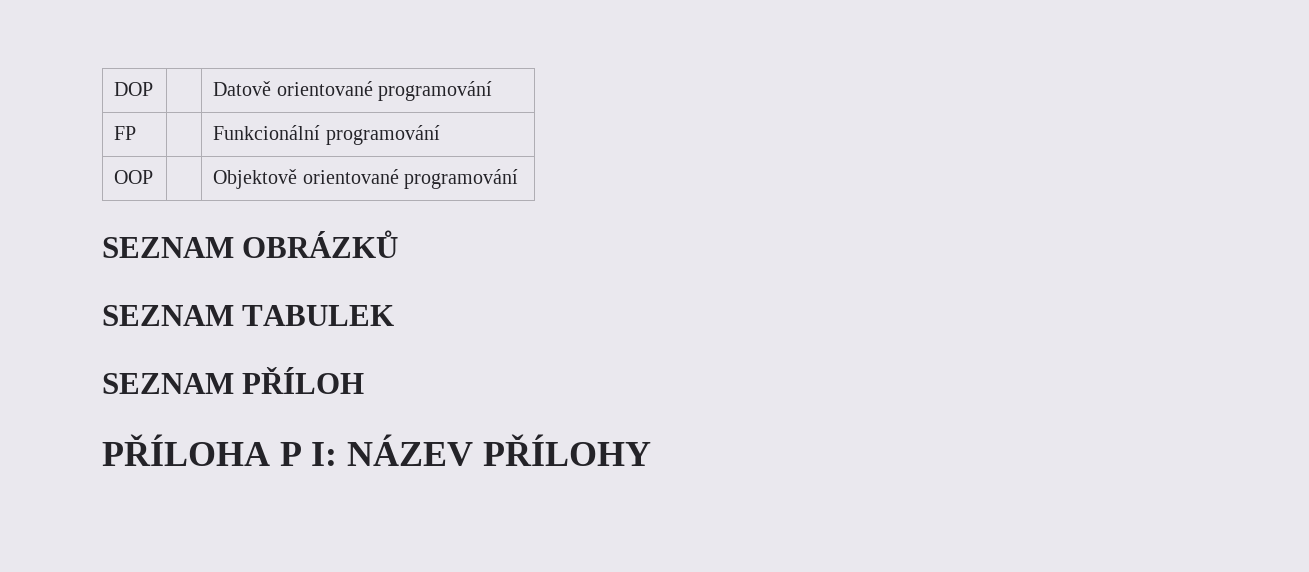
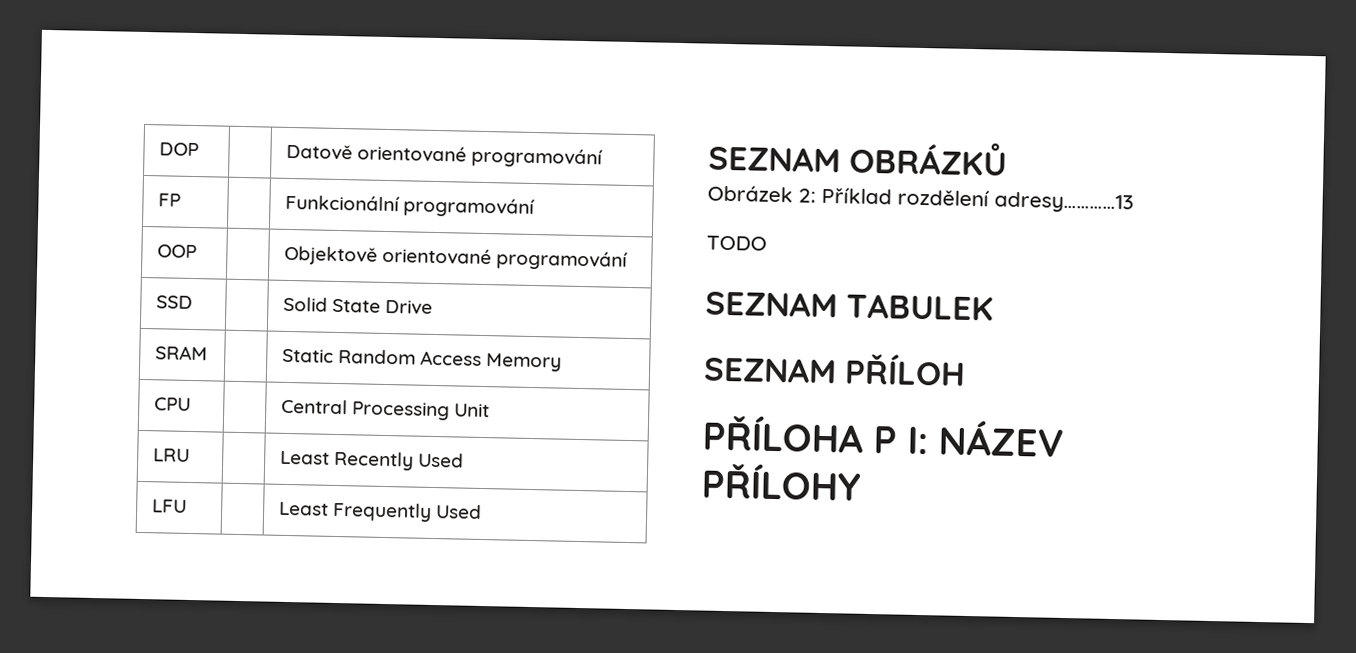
[102,230,399,258] // SEZNAM OBRÁZKŮ -> [155,295,193,309] [282,296,434,315] [154,345,208,361] [281,348,563,372] [153,397,191,411] [280,398,491,421] [152,448,190,462] [279,450,465,471] [151,499,187,513] [278,501,483,522] [708,139,1007,176] [707,184,1134,214] [706,235,767,251] // SSD | | Solid State Drive // SRAM | | Static Random Access Memory // CPU | | Central Processing Unit // LRU | | Least Recently Used // LFU | | Least Frequently Used // SEZNAM OBRÁZKŮ // Obrázek 2: Příklad rozdělení adresy…………13 // TODO

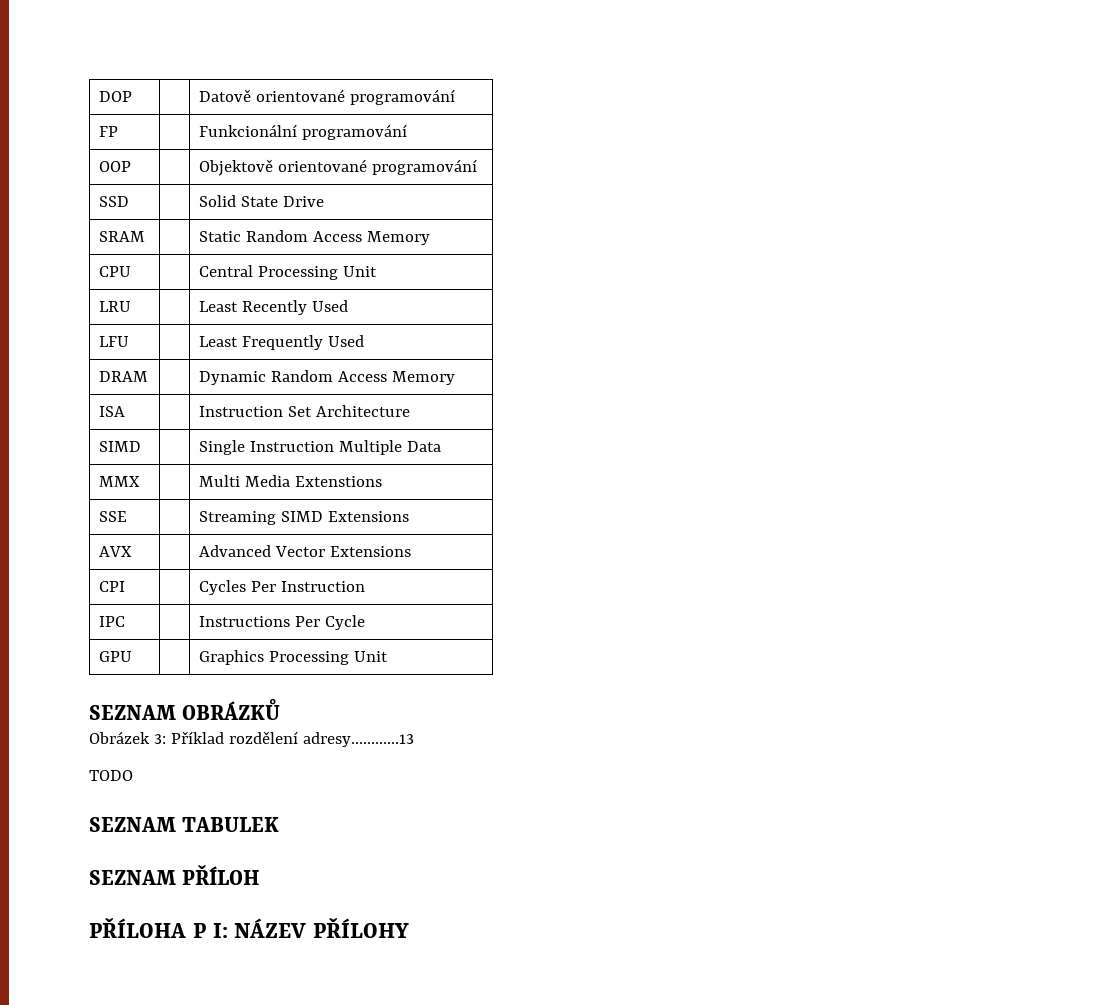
(483, 512) none -> [99,371,149,382] [199,370,456,385] [99,406,126,417] [199,405,411,417] [99,441,142,452] [199,440,442,455] [99,476,141,487] [199,475,383,487] [99,511,128,522] [199,511,410,525] [99,546,133,557] [199,545,412,557] [99,581,126,592] [199,580,366,595] [99,616,126,627] [199,615,366,630] [99,651,133,662] [199,650,389,665] // DRAM | | Dynamic Random Access Memory // ISA | | Instruction Set Architecture // SIMD | | Single Instruction Multiple Data // MMX | | Multi Media Extenstions // SSE | | Streaming SIMD Extensions // AVX | | Advanced Vector Extensions // CPI | | Cycles Per Instruction // IPC | | Instructions Per Cycle // GPU | | Graphics Processing Unit
[798,188,816,203] 2: -> [153,734,166,744] 3:

